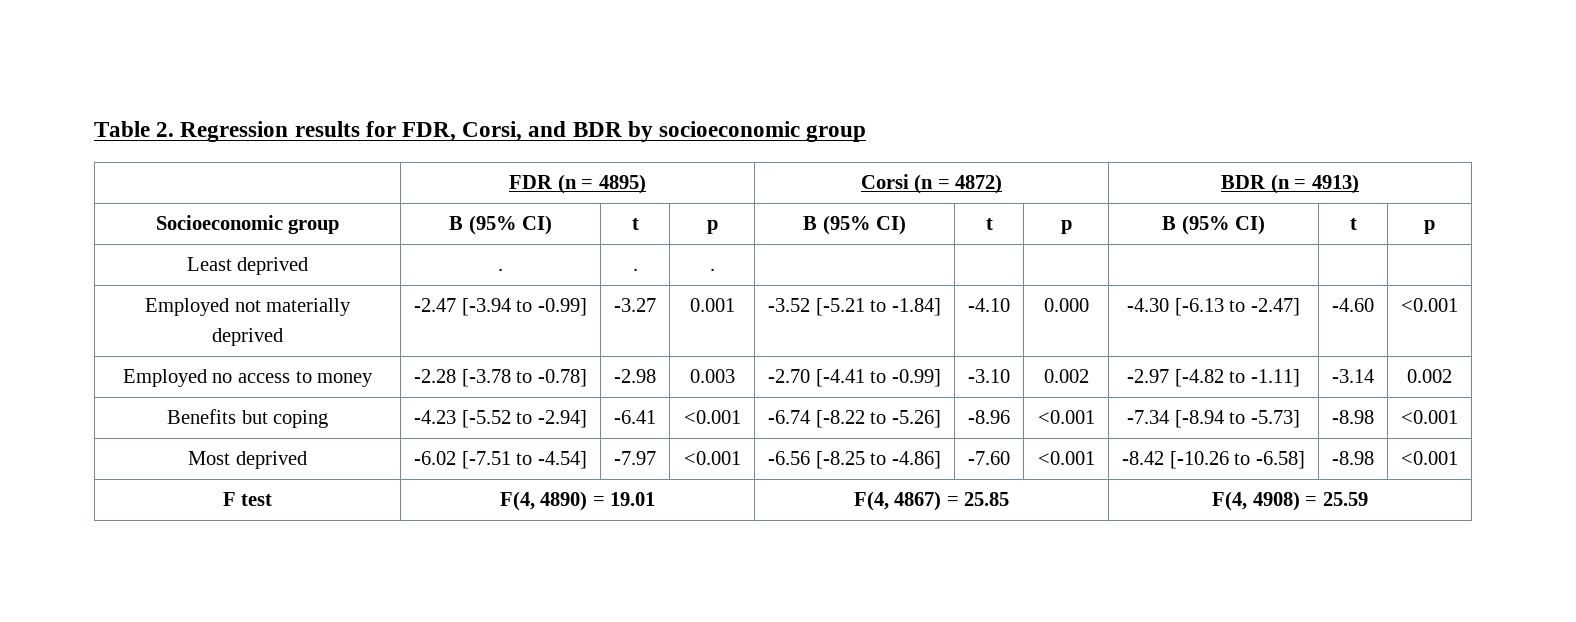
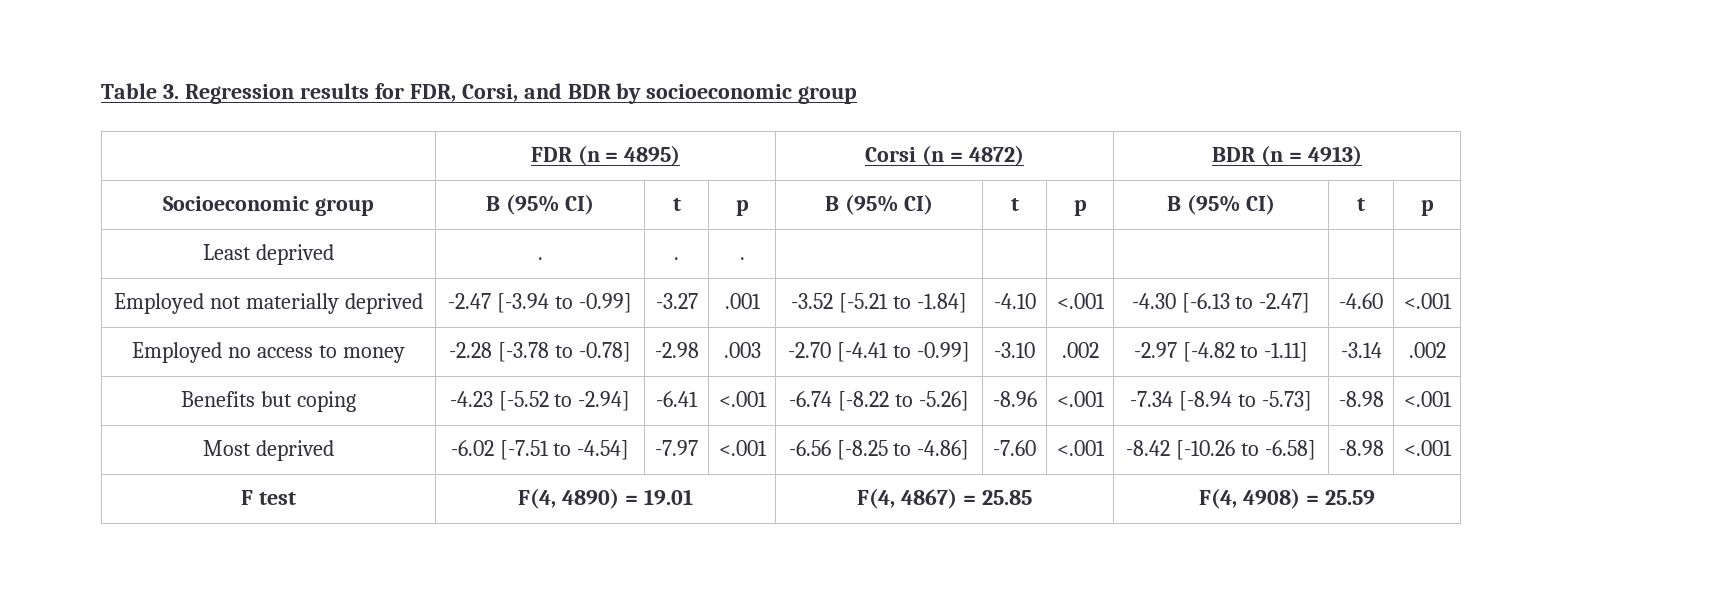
[156,122,175,137] 2. -> [162,84,179,99] 3.
[689,298,735,312] 0.001 -> [724,293,761,309] .001
[1043,298,1089,312] 0.000 -> [1056,293,1105,309] <.001
[1401,298,1458,312] <0.001 -> [1403,293,1452,309] <.001
[689,369,735,383] 0.003 -> [723,342,761,358] .003
[1043,369,1089,383] 0.002 -> [1061,342,1099,358] .002
[1407,369,1452,383] 0.002 -> [1408,342,1446,358] .002
[683,410,741,424] <0.001 -> [718,391,767,407] <.001
[1037,410,1095,424] <0.001 -> [1056,391,1105,407] <.001
[1401,410,1458,424] <0.001 -> [1403,391,1452,407] <.001
[683,451,741,465] <0.001 -> [718,440,767,456] <.001
[1037,451,1095,465] <0.001 -> [1056,440,1105,456] <.001
[1401,451,1458,465] <0.001 -> [1403,440,1452,456] <.001

